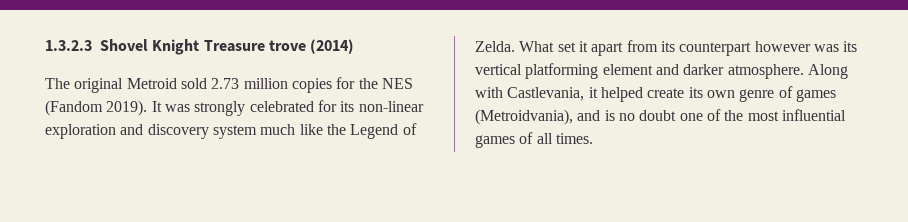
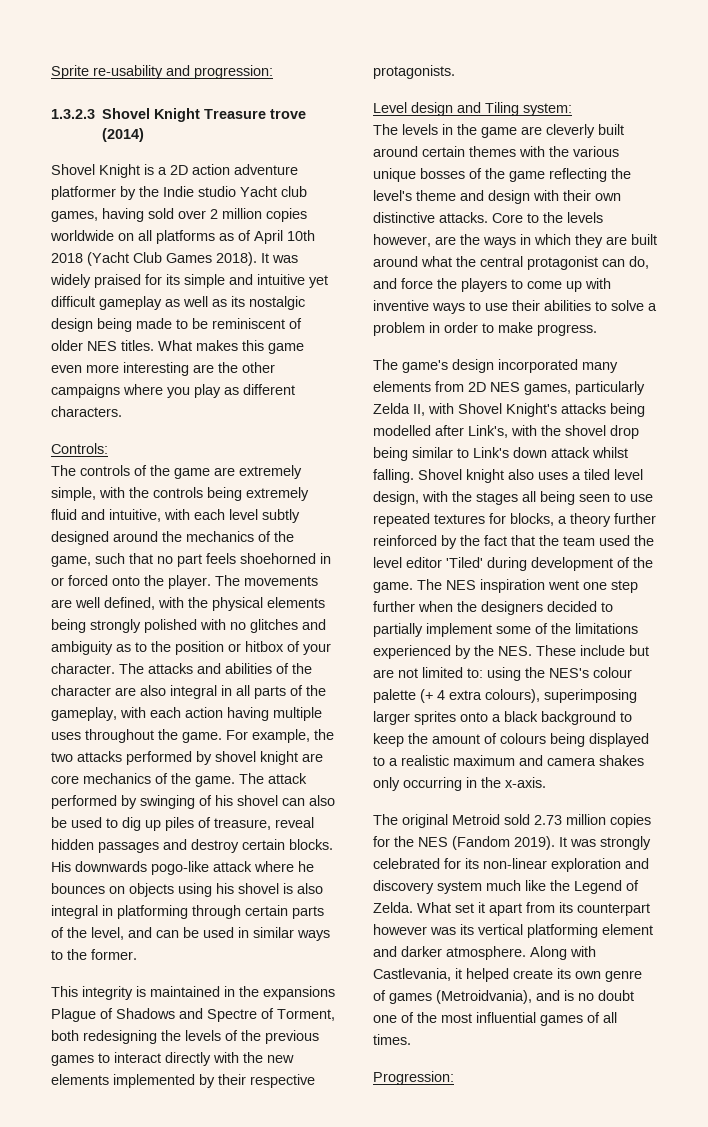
(45, 45) none -> [51,65,273,79] Sprite re-usability and progression: //
(355, 46) none -> [51,164,298,178] [51,186,307,200] [51,208,307,222] [50,230,315,244] [51,252,298,266] [50,274,328,288] [51,296,305,310] [51,318,302,332] [51,340,304,354] [51,362,275,376] [51,384,295,398] [51,406,122,417] [51,443,108,454] [51,465,302,479] [51,487,309,501] [51,509,300,523] [51,531,294,545] [51,553,331,567] [51,575,318,589] [51,597,325,611] [51,619,326,633] [51,641,331,655] [51,663,312,674] [51,685,326,699] [51,707,322,721] [51,729,334,743] [51,751,323,765] [51,773,307,787] [51,795,335,809] [51,817,314,831] [51,839,333,853] [51,861,314,875] [51,883,323,897] [51,905,324,919] [51,927,330,941] [51,949,137,960] [51,986,335,1000] [51,1008,335,1022] [51,1030,319,1044] [51,1052,294,1066] [51,1074,315,1088] [373,65,455,79] [373,102,572,116] [373,124,624,138] [373,146,619,157] [373,168,631,182] [373,190,621,204] [373,212,603,223] [373,234,657,248] [373,256,649,270] [373,278,611,292] [373,300,657,314] [373,322,597,336] [373,359,618,373] [373,381,645,395] [373,403,645,417] [373,425,639,439] [373,447,628,461] [373,469,643,483] [373,491,653,505] [373,513,656,527] [373,535,654,549] [373,557,653,571] [373,579,638,593] [373,601,613,615] [373,623,638,637] [373,645,649,659] [373,667,632,681] [373,689,637,703] [373,711,632,725] [373,733,649,747] [373,755,644,766] [373,777,546,791] // Shovel Knight is a 2D action adventure platformer by the Indie studio Yacht club games, having sold over 2 million copies worldwide on all platforms as of April 10th 2018 (Yacht Club Games 2018). It was widely praised for its simple and intuitive yet difficult gameplay as well as its nostalgic design being made to be reminiscent of older NES titles. What makes this game even more interesting are the other campaigns where you play as different characters. // Controls: // The controls of the game are extremely simple, with the controls being extremely fluid and intuitive, with each level subtly designed around the mechanics of the game, such that no part feels shoehorned in or forced onto the player. The movements are well defined, with the physical elements being strongly polished with no glitches and ambiguity as to the position or hitbox of your character. The attacks and abilities of the character are also integral in all parts of the gameplay, with each action having multiple uses throughout the game. For example, the two attacks performed by shovel knight are core mechanics of the game. The attack performed by swinging of his shovel can also be used to dig up piles of treasure, reveal hidden passages and destroy certain blocks. His downwards pogo-like attack where he bounces on objects using his shovel is also integral in platforming through certain parts of the level, and can be used in similar ways to the former. // This integrity is maintained in the expansions Plague of Shadows and Spectre of Torment, both redesigning the levels of the previous games to interact directly with the new elements implemented by their respective protagonists. // Level design and Tiling system: // The levels in the game are cleverly built around certain themes with the various unique bosses of the game reflecting the level's theme and design with their own distinctive attacks. Core to the levels however, are the ways in which they are built around what the central protagonist can do, and force the players to come up with inventive ways to use their abilities to solve a problem in order to make progress. // The game's design incorporated many elements from 2D NES games, particularly Zelda II, with Shovel Knight's attacks being modelled after Link's, with the shovel drop being similar to Link's down attack whilst falling. Shovel knight also uses a tiled level design, with the stages all being seen to use repeated textures for blocks, a theory further reinforced by the fact that the team used the level editor 'Tiled' during development of the game. The NES inspiration went one step further when the designers decided to partially implement some of the limitations experienced by the NES. These include but are not limited to: using the NES's colour palette (+ 4 extra colours), superimposing larger sprites onto a black background to keep the amount of colours being displayed to a realistic maximum and camera shakes only occurring in the x-axis.
(593, 138) none -> [373,1071,454,1085] // Progression:

